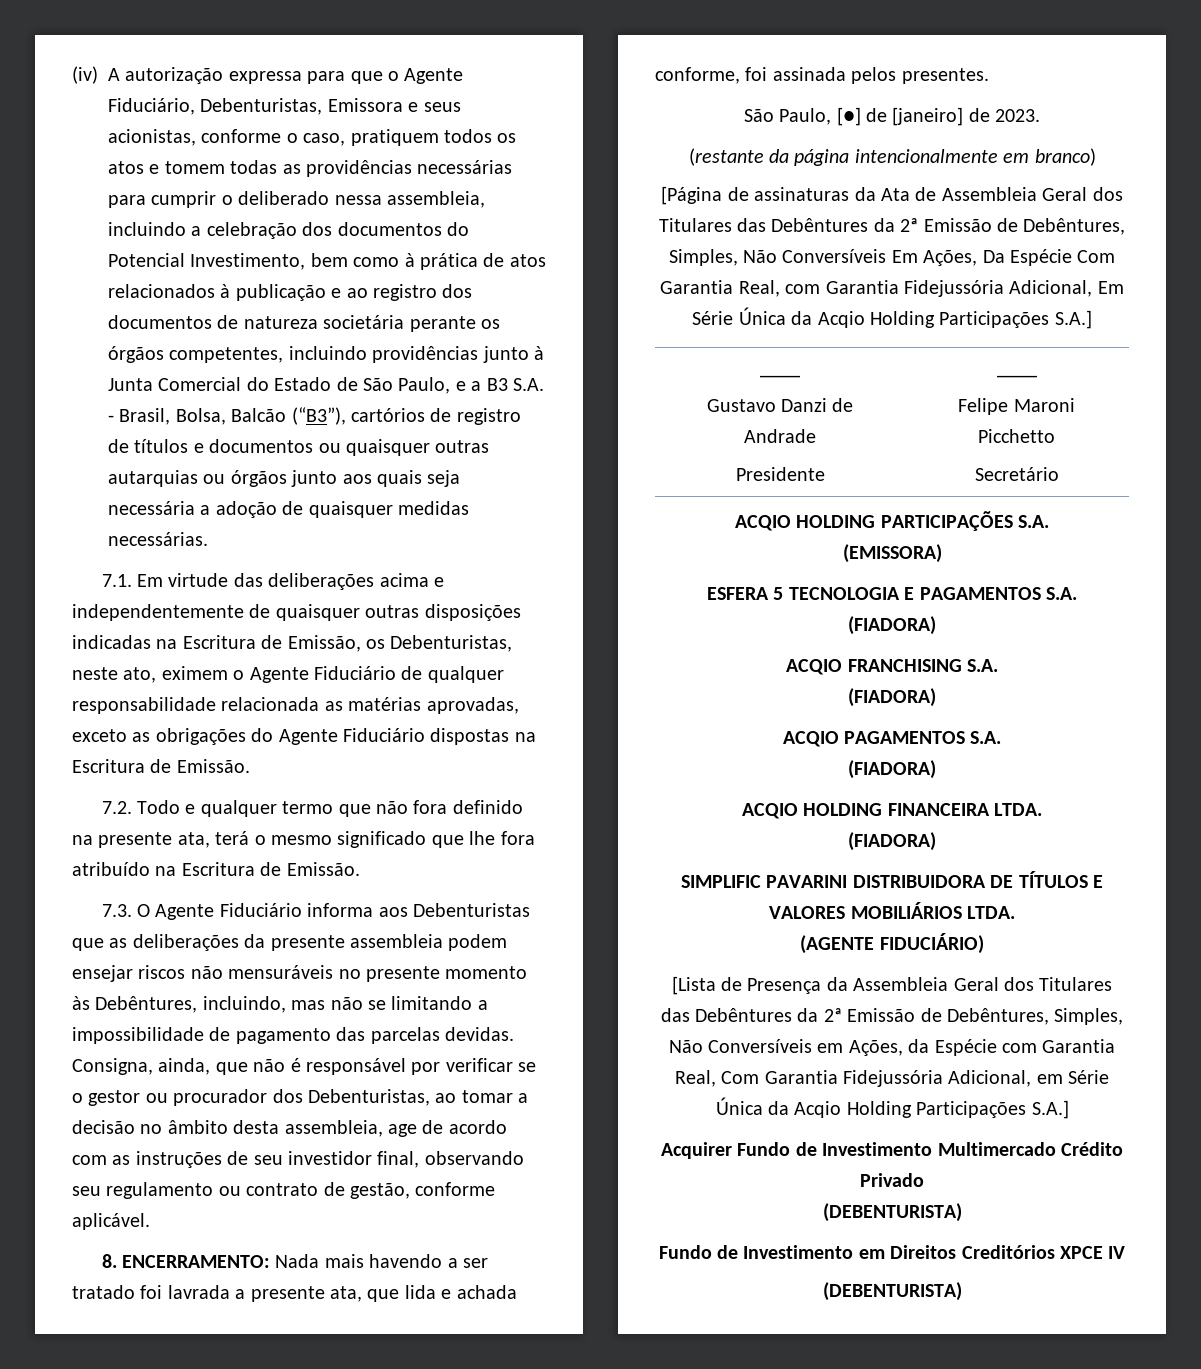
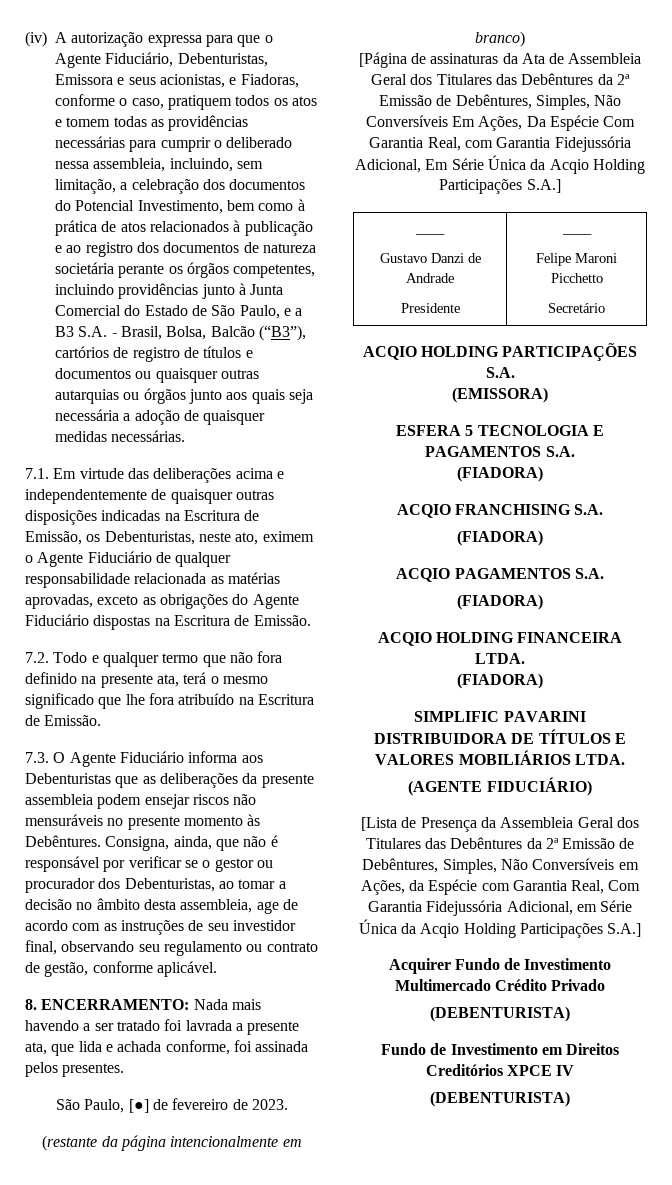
(196, 137) none -> [229,74,299,88] e Fiadoras,
[108,222,186,236] incluindo -> [169,158,263,172] [55,179,116,194] incluindo, sem limitação,
[95,996,488,1013] [72,1027,514,1044] Debêntures, incluindo, mas não se limitando a impossibilidade de pagamento das parcelas devidas. -> [25,835,101,847] Debêntures.
[892,107,964,126] [janeiro] -> [172,1098,229,1110] fevereiro

